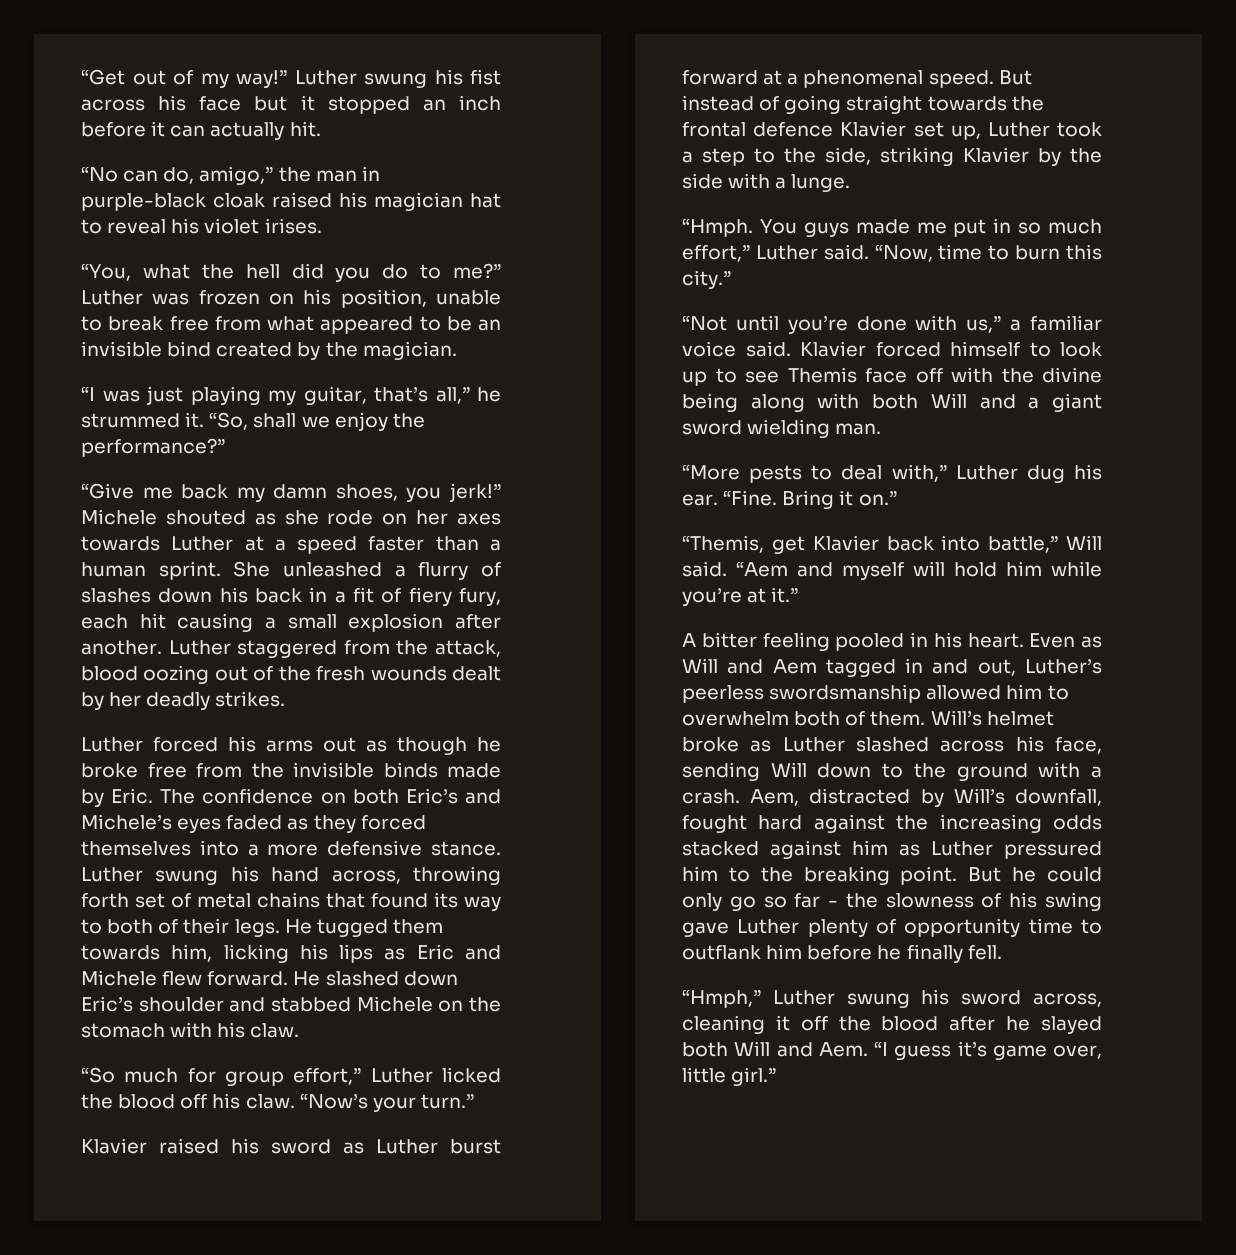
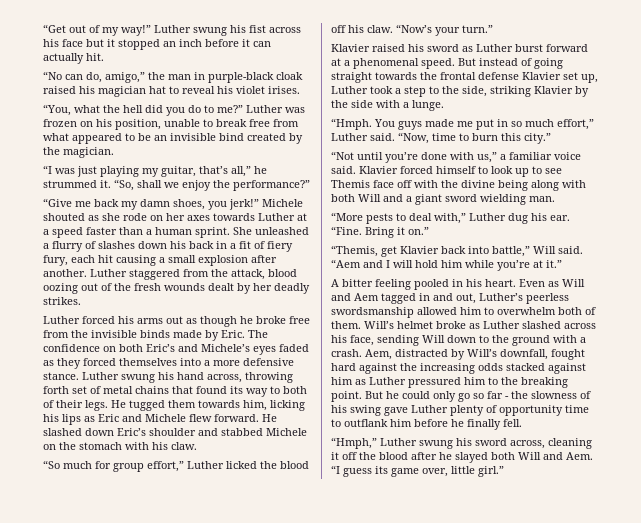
[753,122,834,137] defence -> [478,72,519,80] defense
[842,562,904,580] myself -> [386,260,390,268] I
[957,1041,987,1057] it’s -> [375,466,388,474] its

